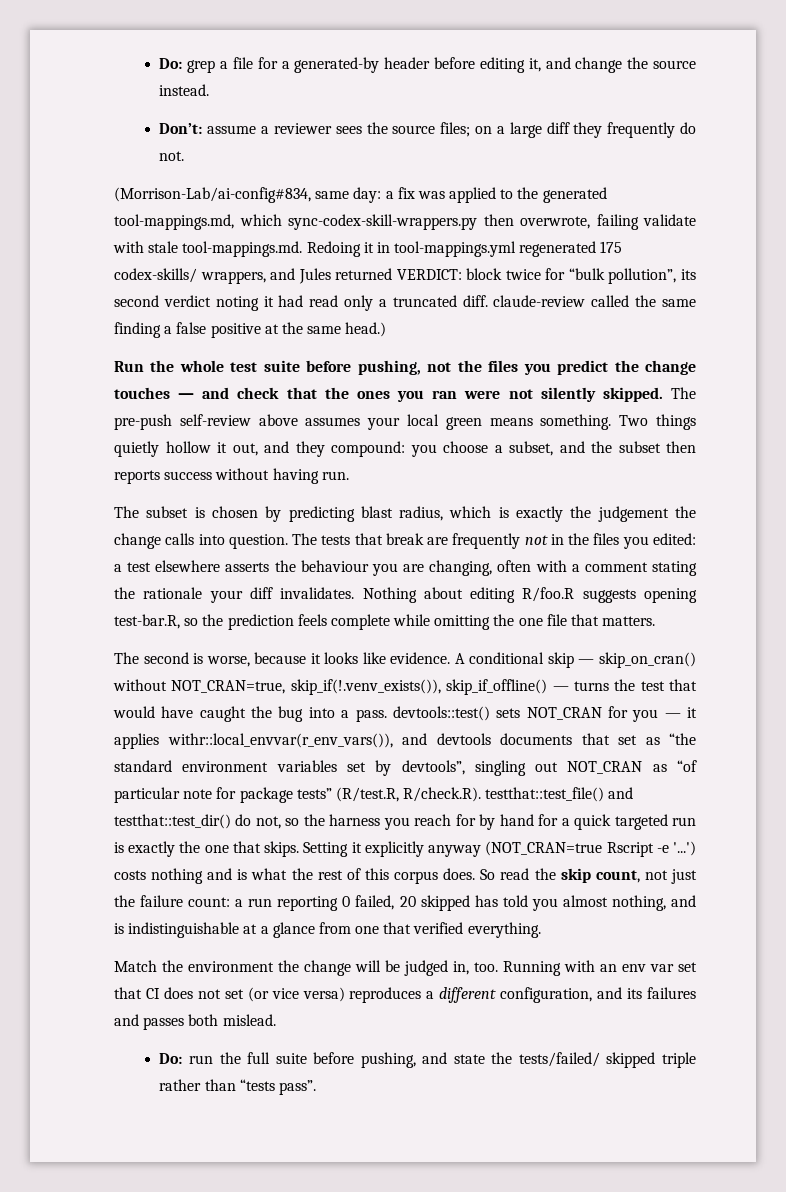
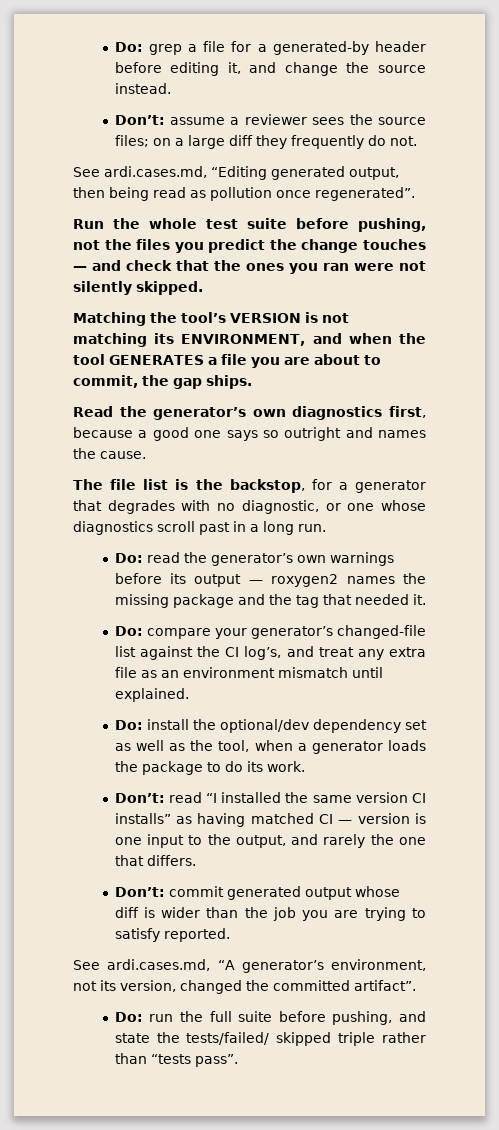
[114,187,607,203] [114,214,696,230] [113,241,623,257] [114,268,696,284] [114,295,696,311] [114,322,387,338] (Morrison-Lab/ai-config#834, same day: a fix was applied to the generated tool-mappings.md, which sync-codex-skill-wrappers.py then overwrote, failing validate with stale tool-mappings.md. Redoing it in tool-mappings.yml regenerated 175 codex-skills/ wrappers, and Jules returned VERDICT: block twice for “bulk pollution”, its second verdict noting it had read only a truncated diff. claude-review called the same finding a false positive at the same head.) -> [73,166,399,180] [73,187,415,201] See ardi.cases.md, “Editing generated output, then being read as pollution once regenerated”.
[671,387,696,399] [114,414,696,430] [114,441,696,457] [114,468,349,484] [114,506,697,522] [114,533,696,549] [114,560,697,576] [114,587,697,603] [114,614,656,630] [114,652,697,668] [113,679,697,695] [113,706,697,722] [114,733,696,749] [114,760,697,776] [114,787,634,803] [114,814,697,830] [114,841,696,857] [114,868,698,884] [114,895,696,911] [114,922,541,938] [114,960,697,976] [114,987,696,1003] [114,1014,276,1030] The pre-push self-review above assumes your local green means something. Two things quietly hollow it out, and they compound: you choose a subset, and the subset then reports success without having run. // The subset is chosen by predicting blast radius, which is exactly the judgement the change calls into question. The tests that break are frequently not in the files you edited: a test elsewhere asserts the behaviour you are changing, often with a comment stating the rationale your diff invalidates. Nothing about editing R/foo.R suggests opening test-bar.R, so the prediction feels complete while omitting the one file that matters. // The second is worse, because it looks like evidence. A conditional skip — skip_on_cran() without NOT_CRAN=true, skip_if(!.venv_exists()), skip_if_offline() — turns the test that would have caught the bug into a pass. devtools::test() sets NOT_CRAN for you — it applies withr::local_envvar(r_env_vars()), and devtools documents that set as “the standard environment variables set by devtools”, singling out NOT_CRAN as “of particular note for package tests” (R/test.R, R/check.R). testthat::test_file() and testthat::test_dir() do not, so the harness you reach for by hand for a quick targeted run is exactly the one that skips. Setting it explicitly anyway (NOT_CRAN=true Rscript -e '...') costs nothing and is what the rest of this corpus does. So read the skip count, not just the failure count: a run reporting 0 failed, 20 skipped has told you almost nothing, and is indistinguishable at a glance from one that verified everything. // Match the environment the change will be judged in, too. Running with an env var set that CI does not set (or vice versa) reproduces a different configuration, and its failures and passes both mislead. -> [73,312,349,326] [73,333,426,347] [73,354,381,368] [73,375,252,389] [73,406,426,420] [73,427,426,441] [73,448,146,459] [73,479,426,493] [73,500,427,514] [73,521,326,535] [114,552,394,566] [114,573,426,587] [114,594,426,608] [114,625,427,639] [114,646,426,660] [114,667,383,678] [114,688,189,702] [114,719,427,733] [114,740,426,754] [114,761,305,775] [114,792,426,803] [114,813,426,827] [114,834,426,848] [114,855,196,866] [114,886,400,900] [114,907,426,921] [114,928,230,942] [73,959,426,973] [73,980,416,994] // Matching the tool’s VERSION is not matching its ENVIRONMENT, and when the tool GENERATES a file you are about to commit, the gap ships. // Read the generator’s own diagnostics first, because a good one says so outright and names the cause. // The file list is the backstop, for a generator that degrades with no diagnostic, or one whose diagnostics scroll past in a long run. // Do: read the generator’s own warnings before its output — roxygen2 names the missing package and the tag that needed it. // Do: compare your generator’s changed-file list against the CI log’s, and treat any extra file as an environment mismatch until explained. // Do: install the optional/dev dependency set as well as the tool, when a generator loads the package to do its work. // Don’t: read “I installed the same version CI installs” as having matched CI — version is one input to the output, and rarely the one that differs. // Don’t: commit generated output whose diff is wider than the job you are trying to satisfy reported. // See ardi.cases.md, “A generator’s environment, not its version, changed the committed artifact”.

